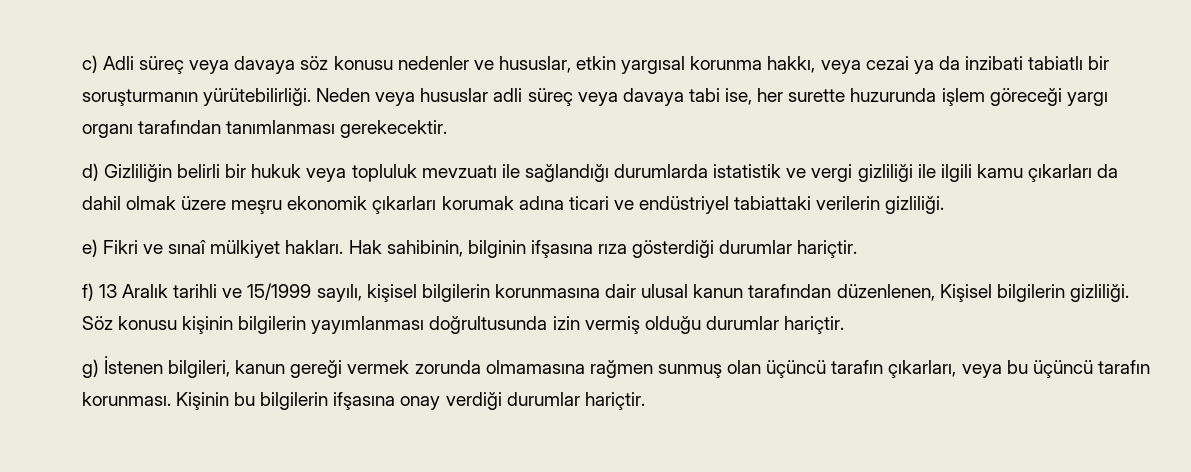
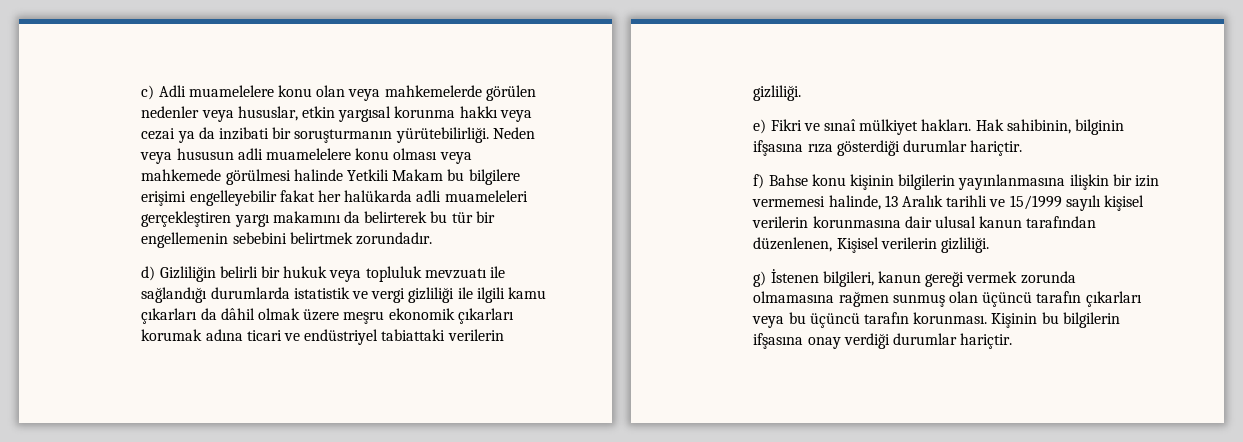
[138,56,494,74] süreç veya davaya söz konusu nedenler ve -> [188,85,536,101] [141,106,234,122] muamelelere konu olan veya mahkemelerde görülen nedenler veya
[767,56,816,73] hakkı, -> [459,106,498,118] hakkı
[1028,56,1084,70] tabiatlı -> (269, 133) none
[420,88,1108,106] [81,120,448,138] hususlar adli süreç veya davaya tabi ise, her surette huzurunda işlem göreceği yargı organı tarafından tanımlanması gerekecektir. -> [176,148,472,164] [141,169,520,185] [141,190,528,206] [141,211,495,227] [141,232,432,248] hususun adli muamelelere konu olması veya mahkemede görülmesi halinde Yetkili Makam bu bilgilere erişimi engelleyebilir fakat her halükarda adli muameleleri gerçekleştiren yargı makamını da belirterek bu tür bir engellemenin sebebini belirtmek zorundadır.
[81,196,121,210] dahil -> [220,308,255,320] dâhil
(94, 292) none -> [768,174,1159,190] [752,195,881,210] Bahse konu kişinin bilgilerin yayınlanmasına ilişkin bir izin vermemesi halinde,
[316,284,490,302] sayılı, kişisel bilgilerin -> [1065,195,1144,211] [752,216,809,228] sayılı kişisel verilerin
[996,284,1129,302] [81,316,845,334] bilgilerin gizliliği. Söz konusu kişinin bilgilerin yayımlanması doğrultusunda izin vermiş olduğu durumlar hariçtir. -> [880,237,989,253] verilerin gizliliği.
[888,360,957,378] çıkarları, -> [1085,291,1142,307] çıkarları

